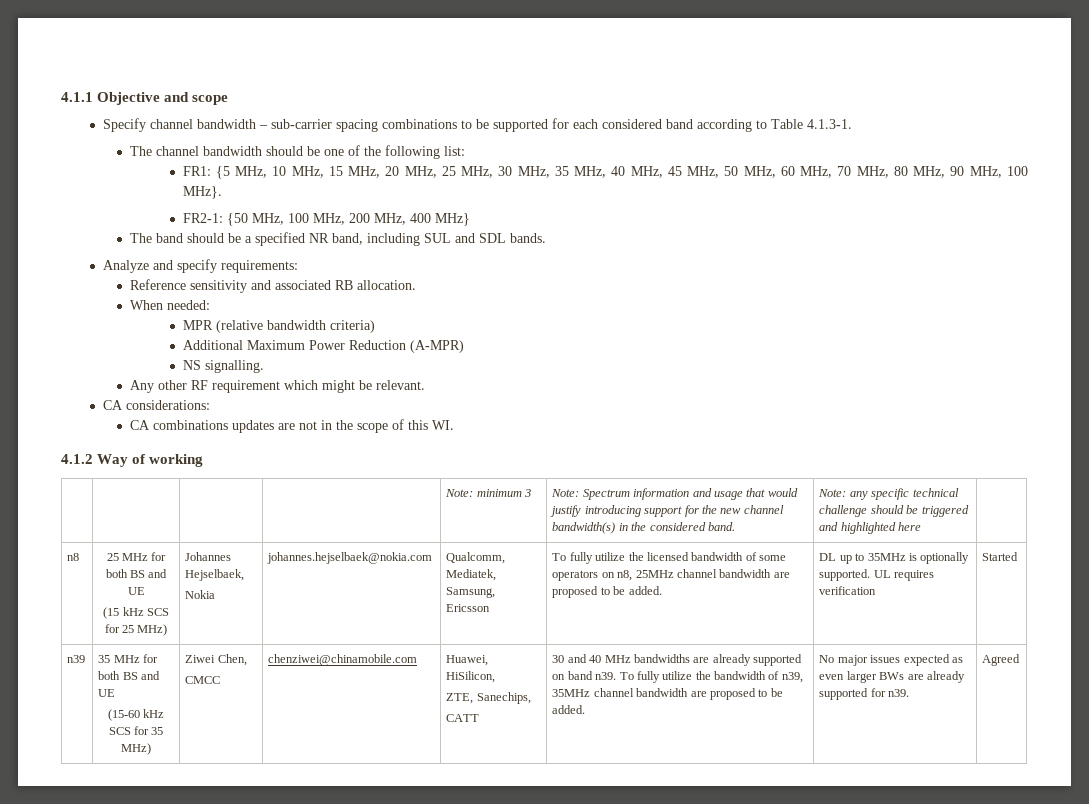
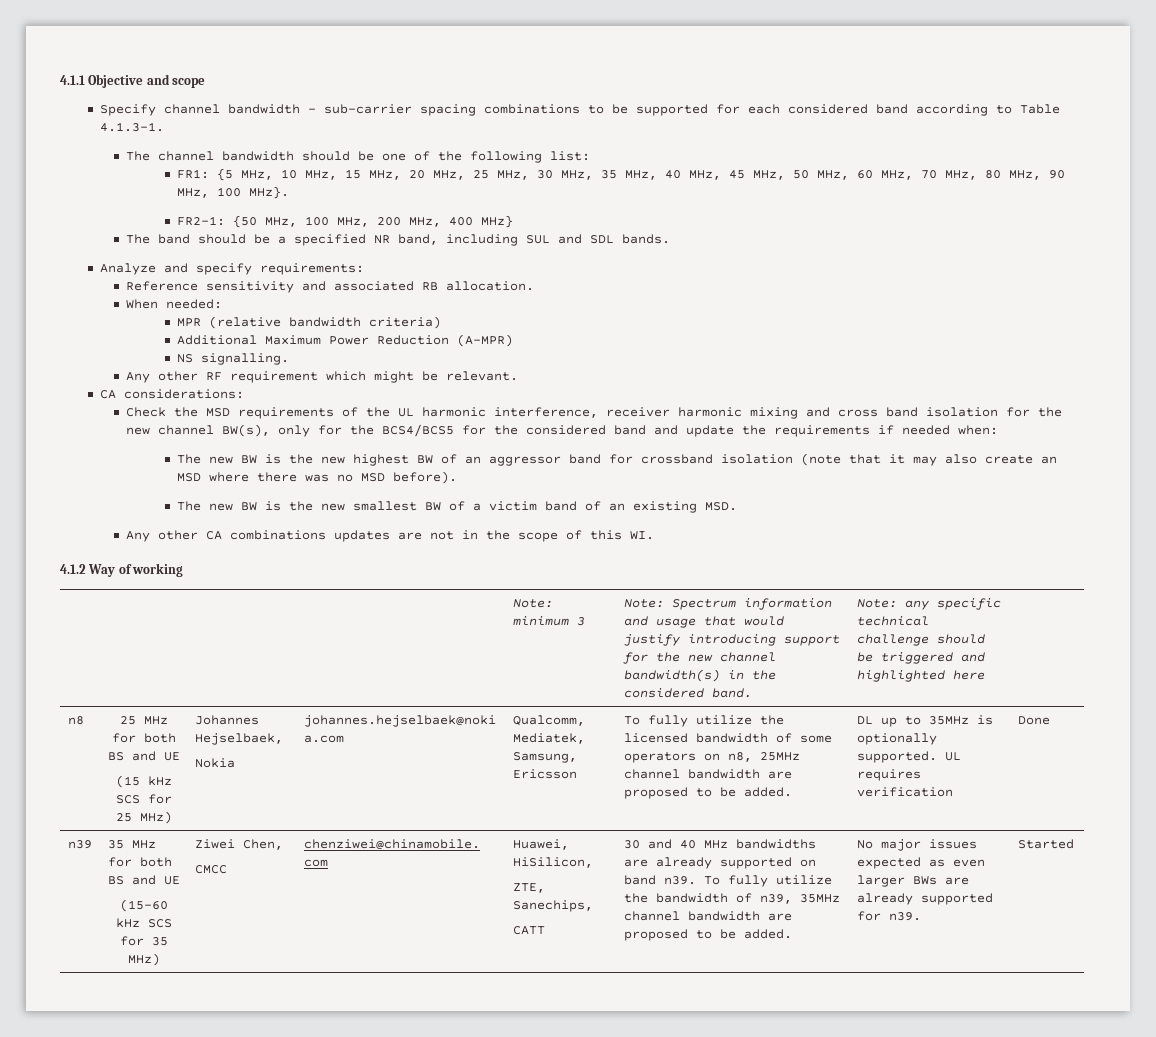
(210, 405) none -> [126,407,1063,419] [126,424,999,437] [177,453,1058,466] [177,471,458,484] [177,501,738,513] [126,530,199,542] Check the MSD requirements of the UL harmonic interference, receiver harmonic mixing and cross band isolation for the new channel BW(s), only for the BCS4/BCS5 for the considered band and update the requirements if needed when: // The new BW is the new highest BW of an aggressor band for crossband isolation (note that it may also create an MSD where there was no MSD before). // The new BW is the new smallest BW of a victim band of an existing MSD. // Any other
[982,552,1019,561] Started -> [1017,716,1050,725] Done
[982,654,1021,666] Agreed -> [1017,839,1074,849] Started

